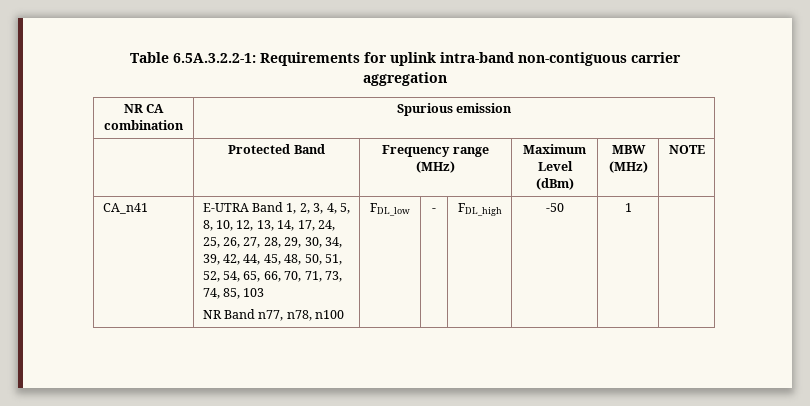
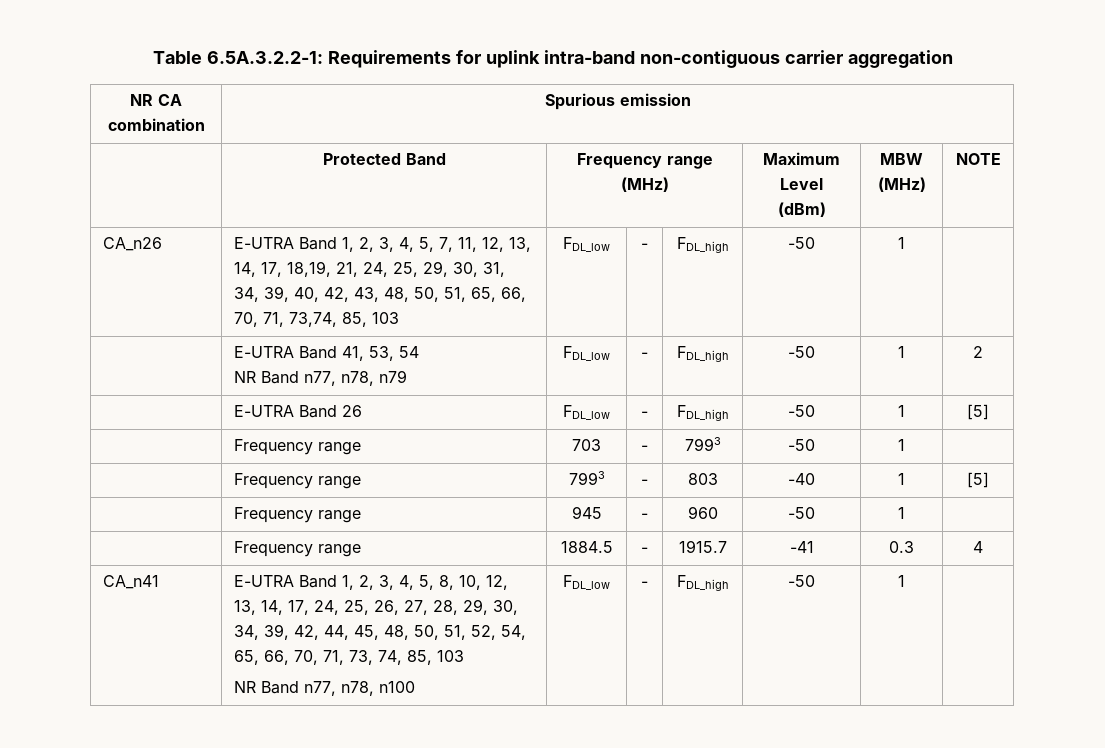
(705, 149) none -> [102,237,162,251] [233,237,531,252] [233,261,505,277] [233,286,526,302] [233,312,399,327] [563,237,610,252] [641,243,648,249] [676,237,729,253] [788,237,815,249] [898,237,905,249] [233,346,419,361] [233,370,407,386] [563,346,610,361] [641,352,648,358] [676,346,729,362] [788,346,815,358] [898,346,905,358] [973,346,983,358] [233,405,362,418] [563,405,610,420] [641,411,648,417] [676,405,729,421] [788,405,815,417] [898,405,905,417] [967,404,989,420] [233,439,361,455] [572,439,601,451] [641,445,648,451] [684,437,721,451] [788,439,815,451] [898,439,905,451] [233,473,361,489] [568,471,605,485] [641,479,648,485] [687,473,718,485] [788,473,815,485] [898,473,905,485] [967,472,989,488] [233,507,361,523] [571,506,602,519] [641,513,648,519] [687,506,718,519] [788,507,815,519] [898,507,905,519] [233,541,361,557] [560,541,613,553] [641,547,648,553] [678,540,727,553] [789,541,814,553] [889,541,914,553] [973,541,983,553] // CA_n26 | E-UTRA Band 1, 2, 3, 4, 5, 7, 11, 12, 13, 14, 17, 18,19, 21, 24, 25, 29, 30, 31, 34, 39, 40, 42, 43, 48, 50, 51, 65, 66, 70, 71, 73,74, 85, 103 | FDL_low | - | FDL_high | -50 | 1 | // | E-UTRA Band 41, 53, 54 // NR Band n77, n78, n79 | FDL_low | - | FDL_high | -50 | 1 | 2 // | E-UTRA Band 26 | FDL_low | - | FDL_high | -50 | 1 | [5] // | Frequency range | 703 | - | 7993 | -50 | 1 | // | Frequency range | 7993 | - | 803 | -40 | 1 | [5] // | Frequency range | 945 | - | 960 | -50 | 1 | // | Frequency range | 1884.5 | - | 1915.7 | -41 | 0.3 | 4

